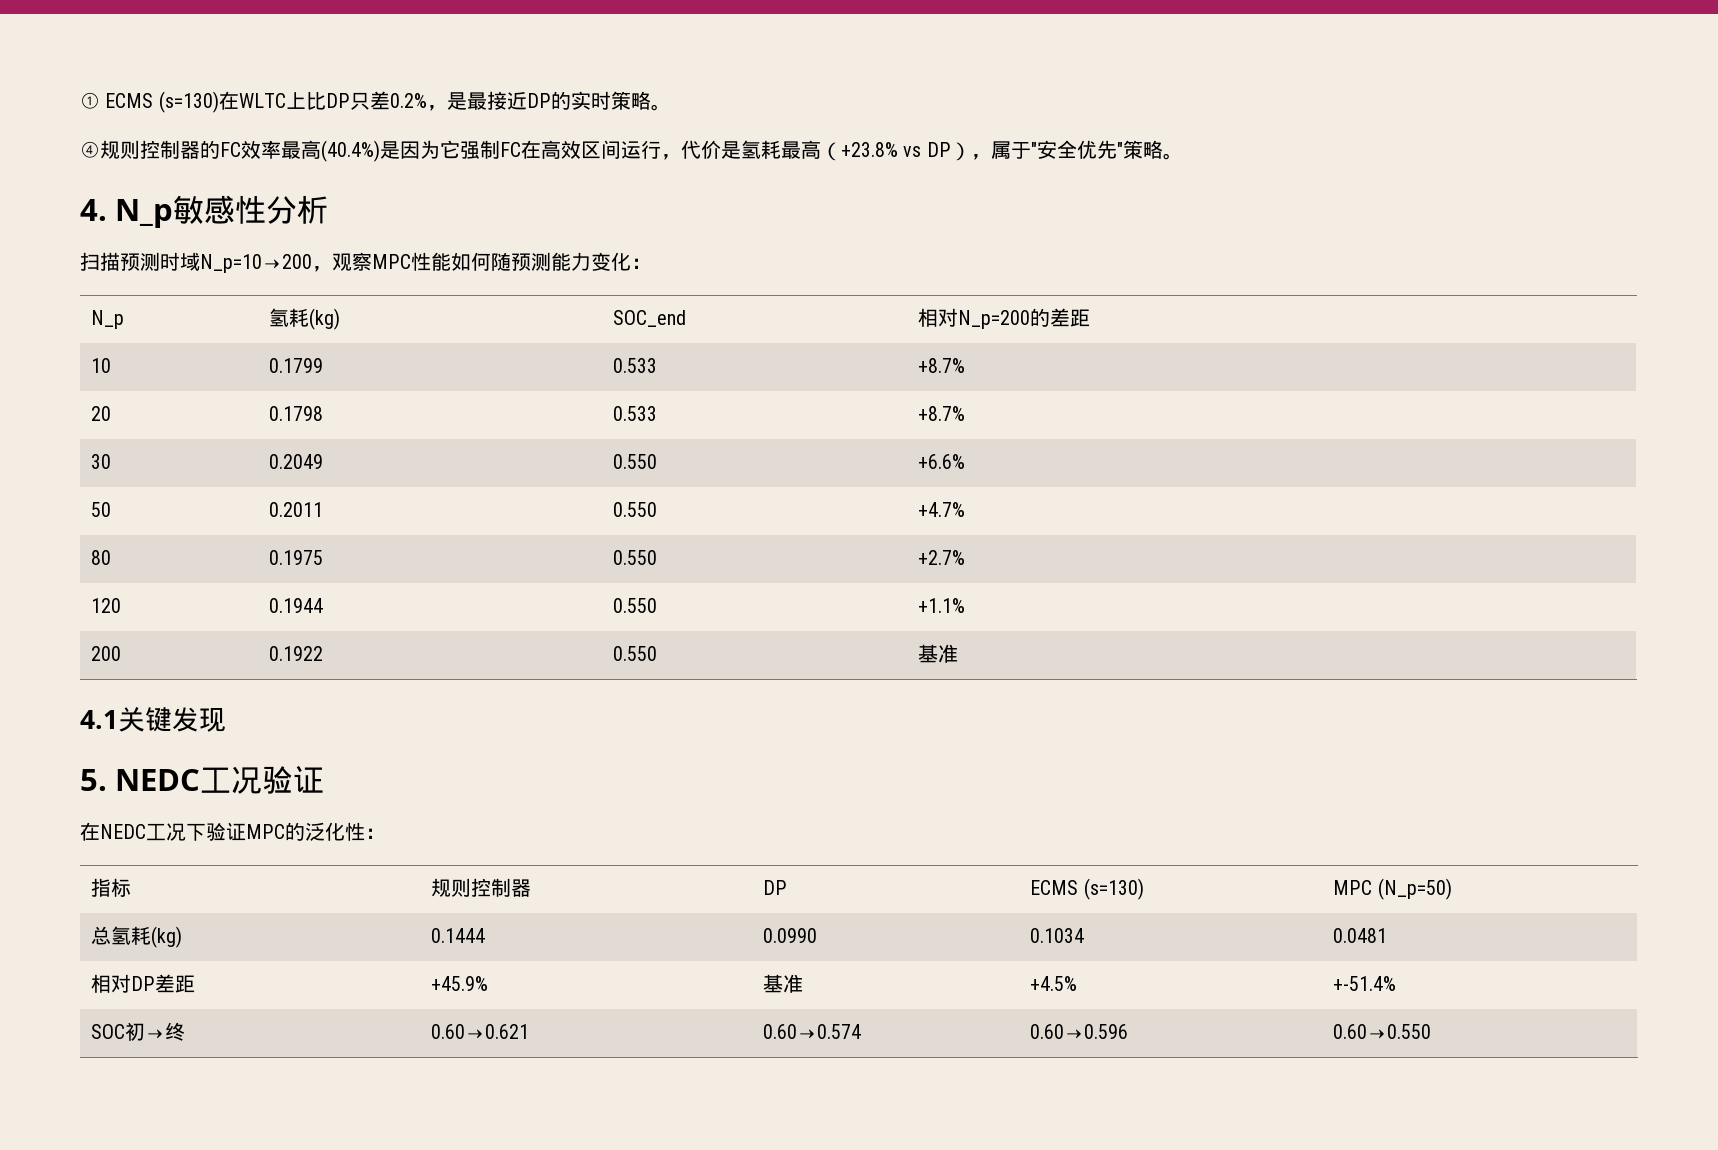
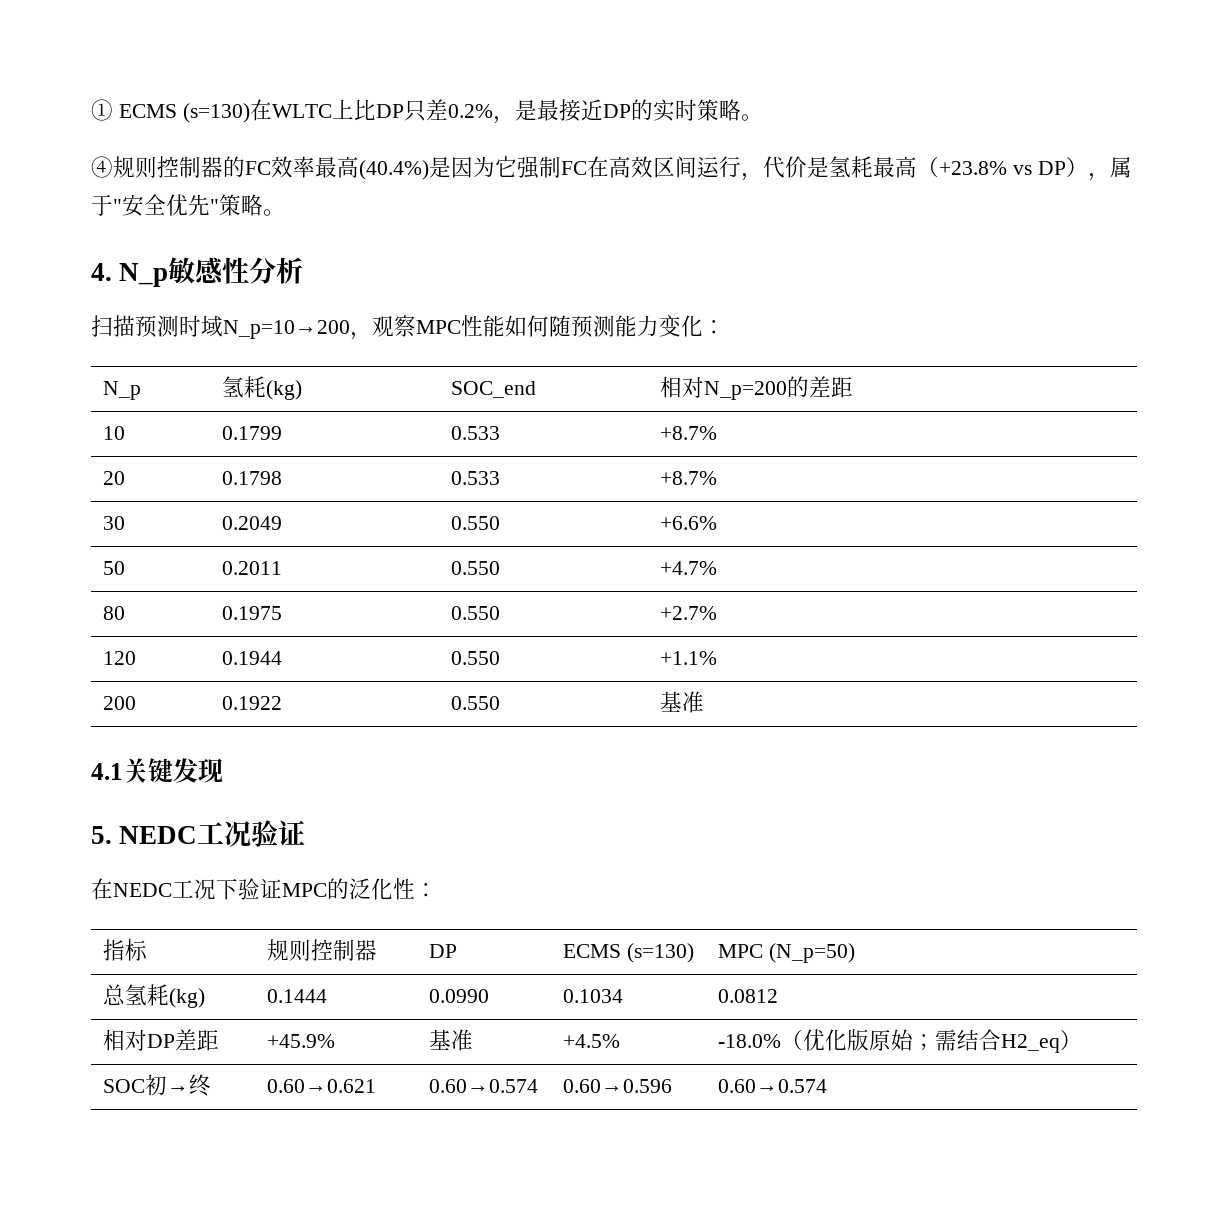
[1333,928,1388,943] 0.0481 -> [717,989,778,1003] 0.0812
[1333,976,1397,991] +-51.4% -> [717,1029,1082,1053] -18.0%（优化版原始；需结合H2_eq）
[1333,1024,1432,1039] 0.60→0.550 -> [717,1079,827,1093] 0.60→0.574

